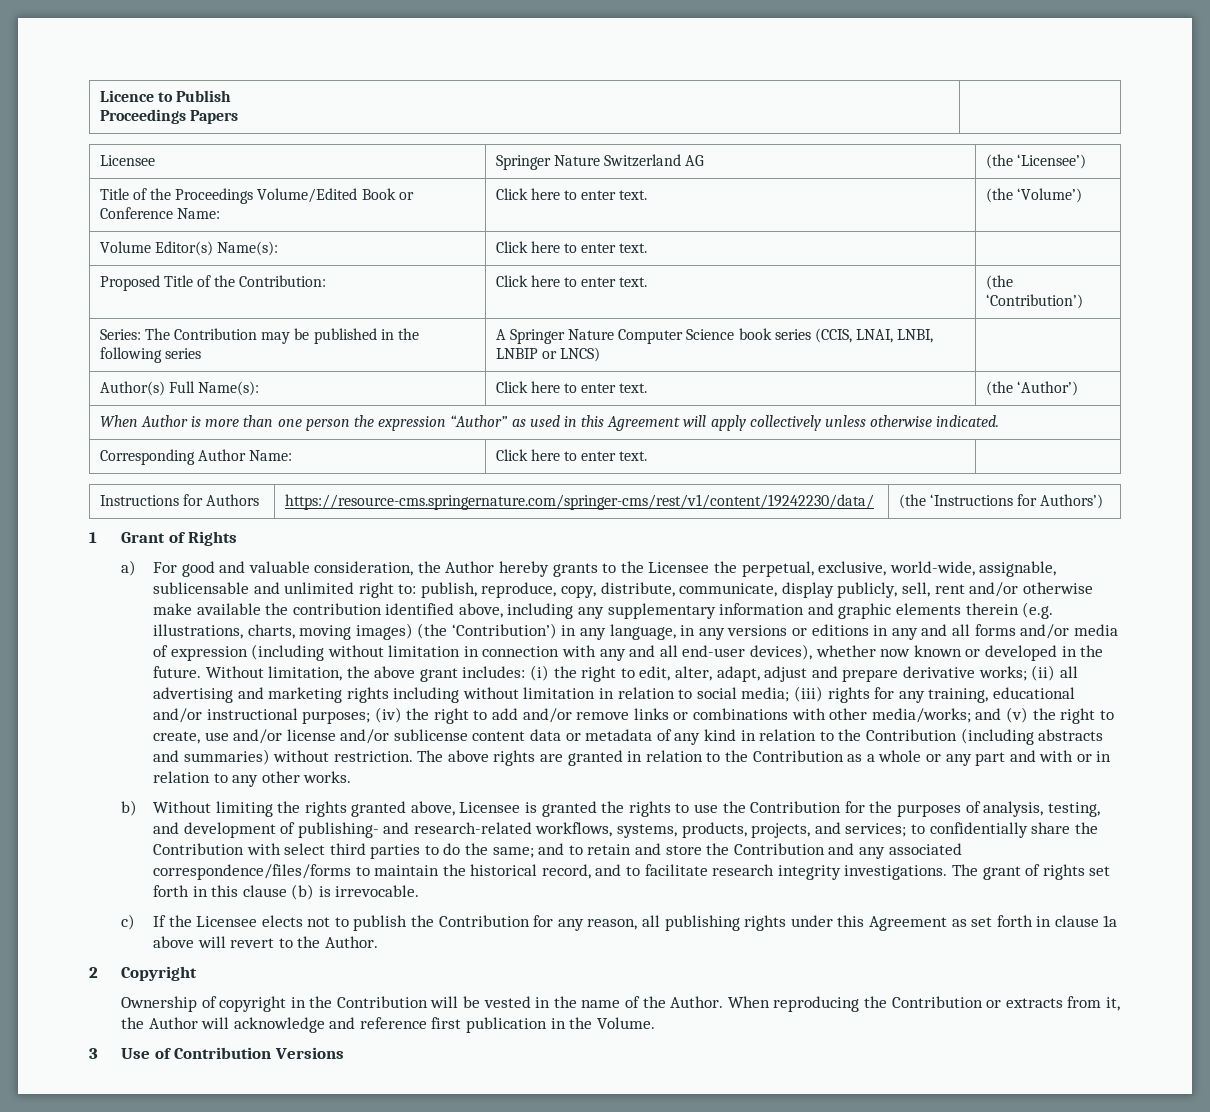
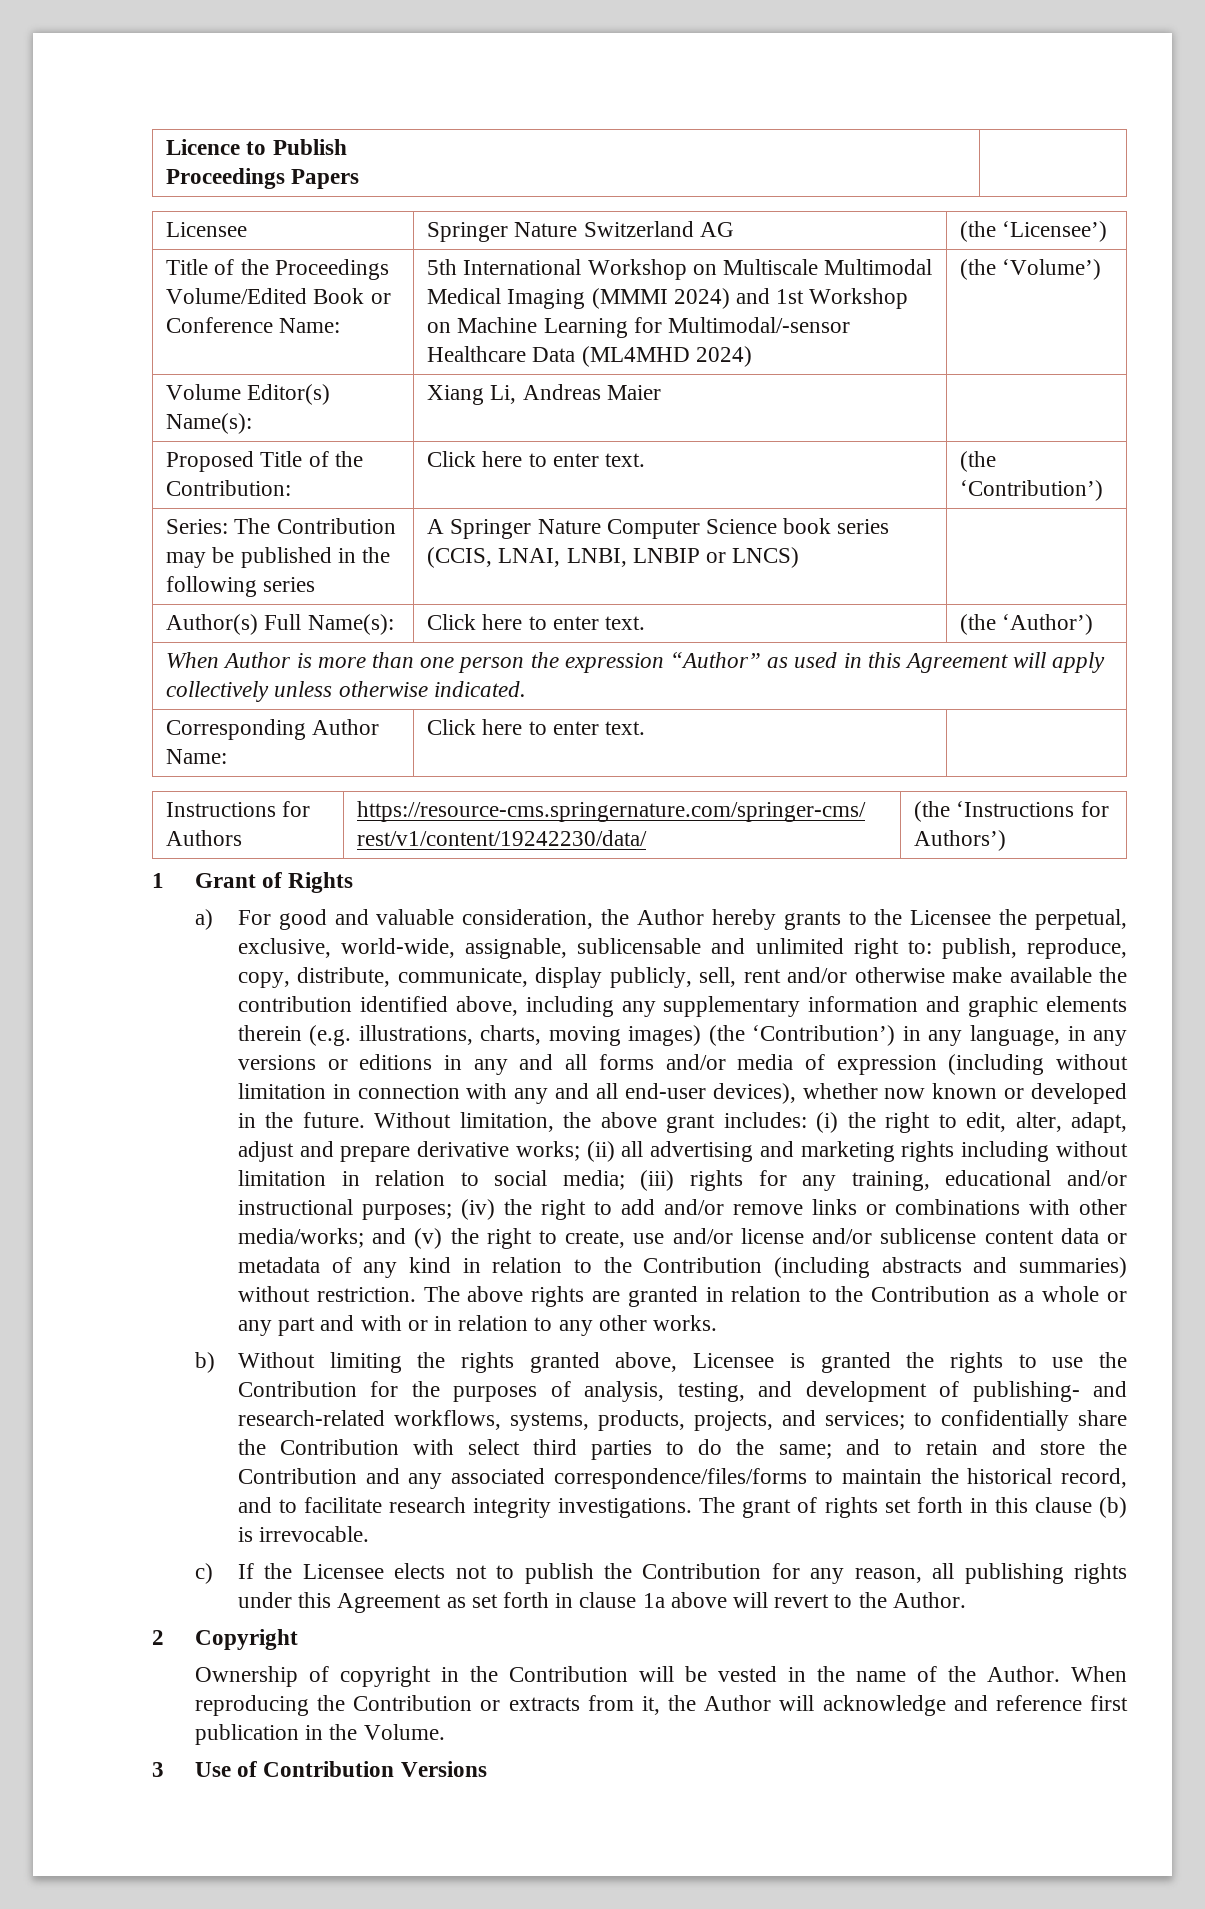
[495,188,648,200] Click here to enter text. -> [427,259,933,280] [427,288,909,309] [427,317,850,338] [427,346,752,367] 5th International Workshop on Multiscale Multimodal Medical Imaging (MMMI 2024) and 1st Workshop on Machine Learning for Multimodal/-sensor Healthcare Data (ML4MHD 2024)
[495,241,648,253] Click here to enter text. -> [427,384,661,405] Xiang Li, Andreas Maier

